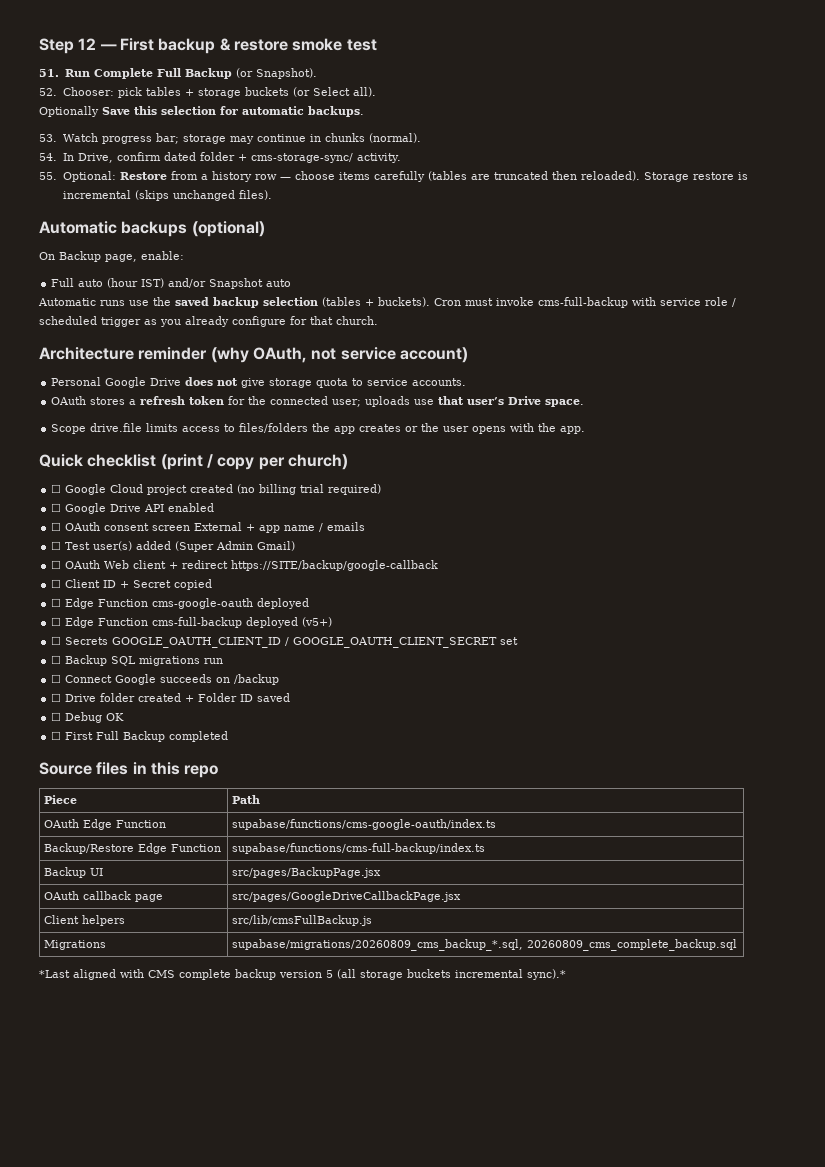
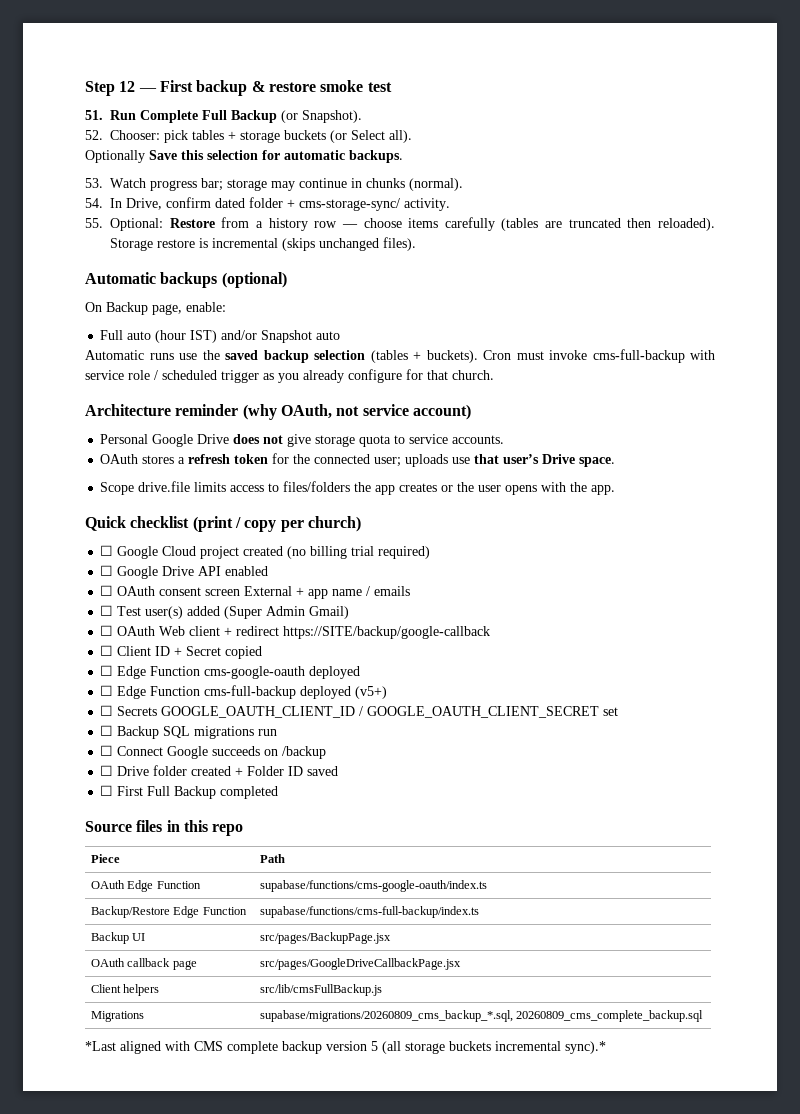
[51,712,125,723] // ☐ Debug OK -> (339, 771) none

